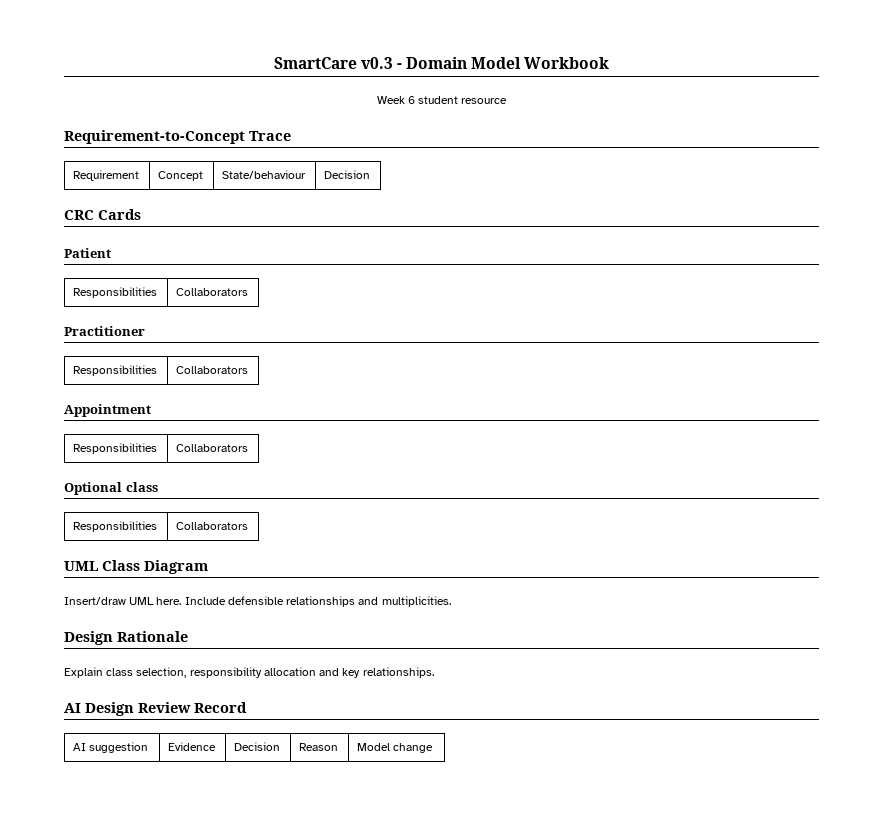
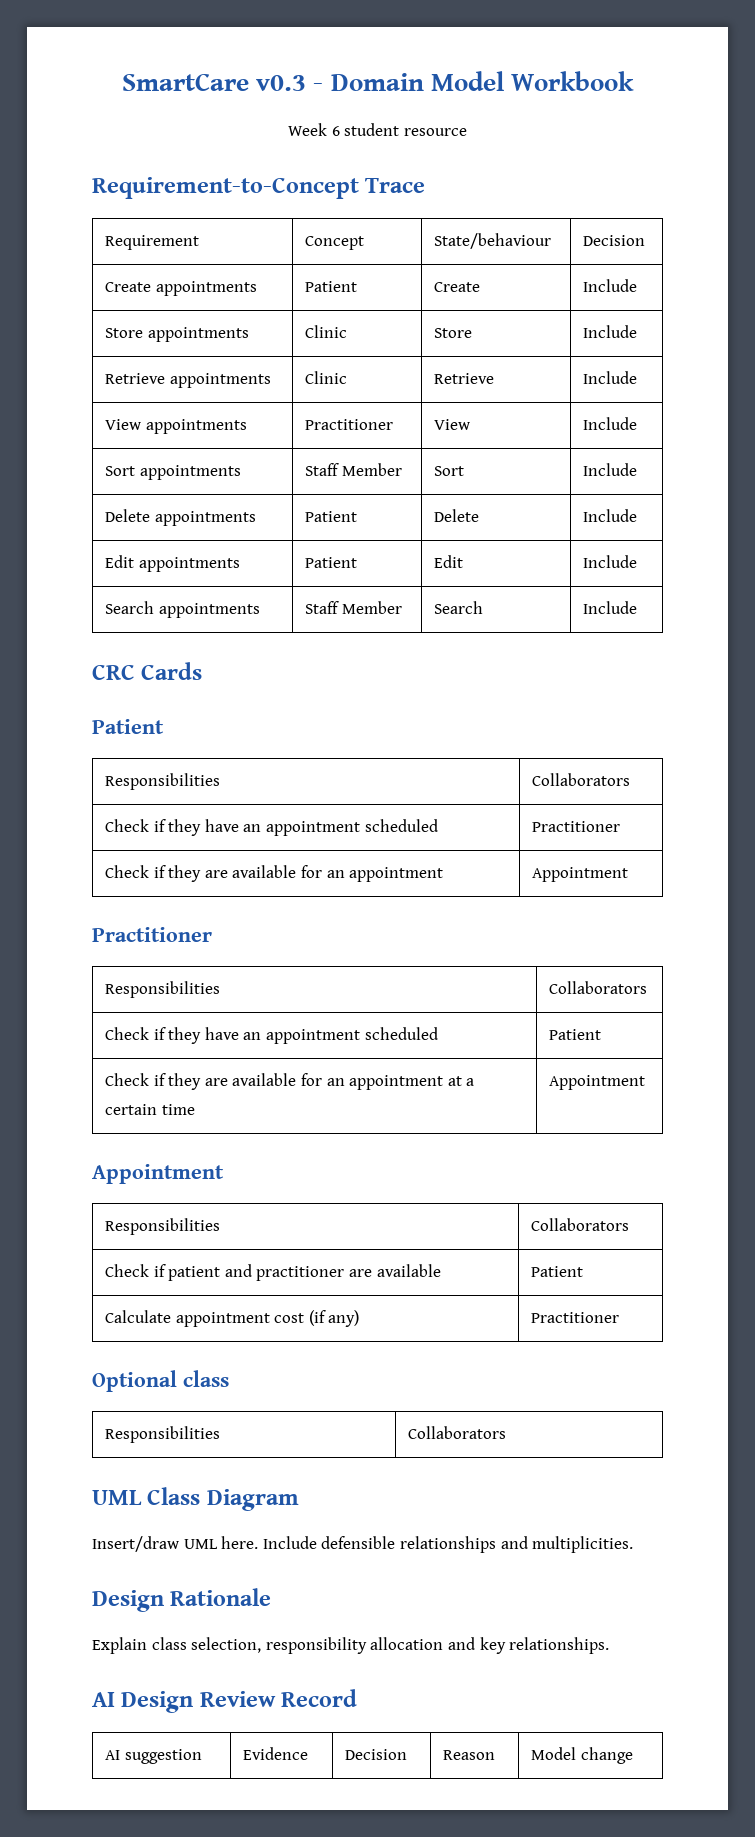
(371, 174) none -> [105,281,257,296] [305,281,358,292] [434,282,481,292] [583,279,638,292] [105,327,249,342] [305,325,348,338] [434,328,473,338] [583,325,638,338] [105,373,271,388] [305,371,348,384] [434,373,495,384] [583,371,638,384] [105,419,247,434] [305,419,394,430] [434,419,471,430] [583,417,638,430] [105,465,241,480] [305,463,402,476] [434,466,465,476] [583,463,638,476] [105,509,256,526] [305,511,358,522] [434,509,480,522] [583,509,638,522] [105,555,240,572] [305,557,358,568] [434,555,464,568] [583,555,638,568] [105,601,260,618] [305,601,402,614] [434,601,484,614] [583,601,638,614] // Create appointments | Patient | Create | Include // Store appointments | Clinic | Store | Include // Retrieve appointments | Clinic | Retrieve | Include // View appointments | Practitioner | View | Include // Sort appointments | Staff Member | Sort | Include // Delete appointments | Patient | Delete | Include // Edit appointments | Patient | Edit | Include // Search appointments | Staff Member | Search | Include
[64,326,145,336] [73,365,158,376] [176,366,249,374] [64,404,151,417] [73,443,158,454] [176,444,249,452] // Practitioner // Responsibilities | Collaborators // Appointment // Responsibilities | Collaborators -> [105,819,438,836] [532,821,621,832] [105,865,444,882] [532,867,629,882] [92,927,212,942] [105,981,221,998] [549,981,648,994] [105,1027,438,1044] [549,1029,602,1040] [105,1073,475,1090] [105,1104,195,1115] [549,1075,646,1090] [92,1164,224,1184] [105,1218,221,1235] [531,1218,630,1231] [105,1264,441,1281] [531,1266,584,1277] [105,1310,360,1327] [531,1312,620,1323] // Check if they have an appointment scheduled | Practitioner // Check if they are available for an appointment | Appointment // Practitioner // Responsibilities | Collaborators // Check if they have an appointment scheduled | Patient // Check if they are available for an appointment at a certain time | Appointment // Appointment // Responsibilities | Collaborators // Check if patient and practitioner are available | Patient // Calculate appointment cost (if any) | Practitioner

